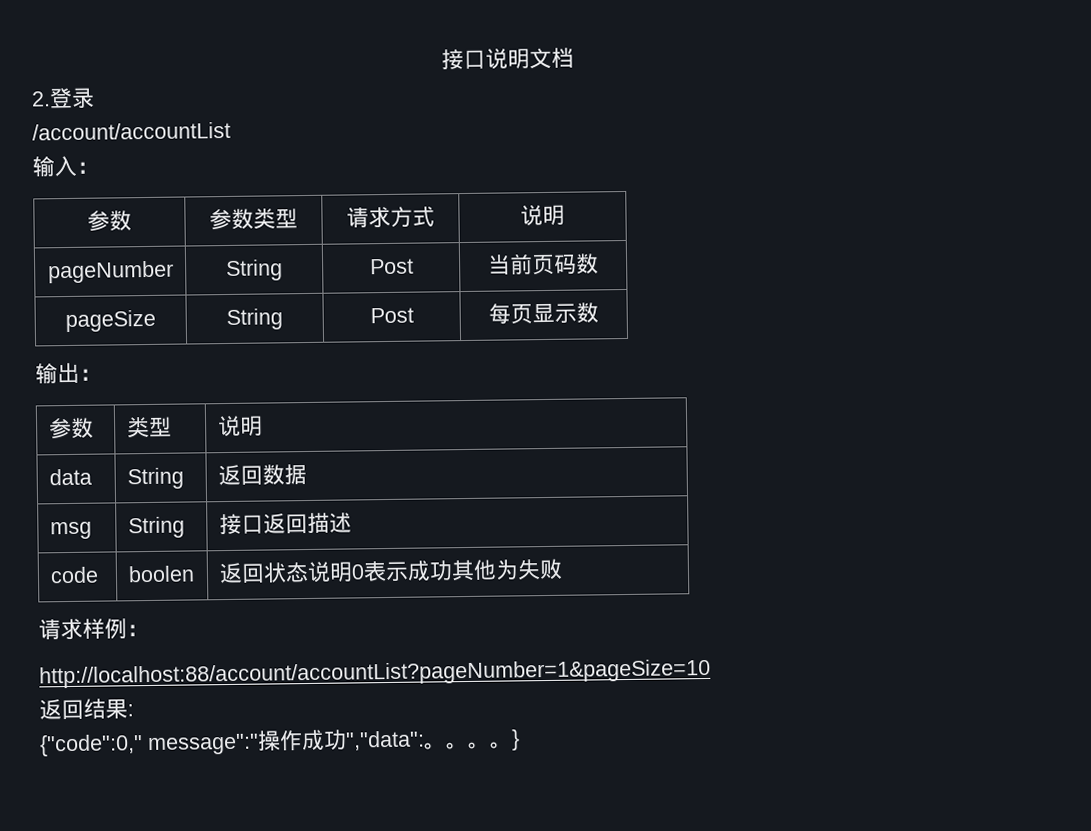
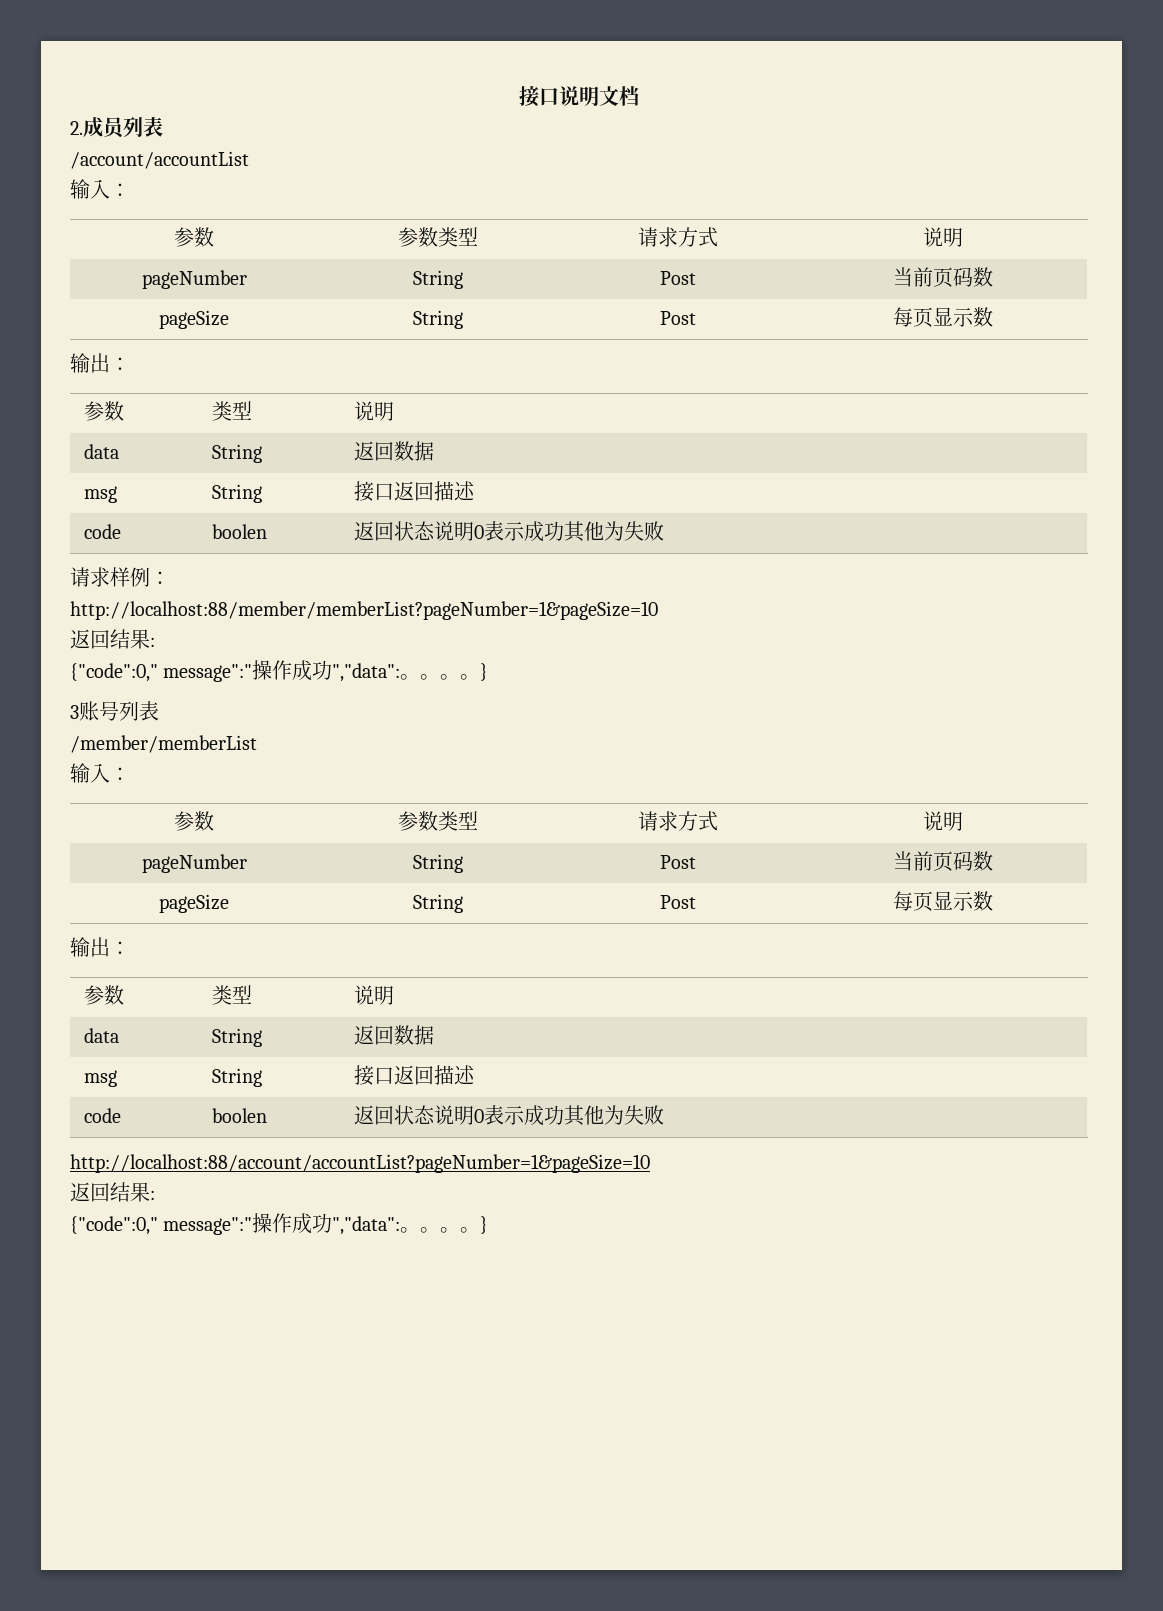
[49,87,95,109] 登录 -> [83,117,163,139] 成员列表
(149, 630) none -> [70,601,658,620] [70,629,155,649] [70,660,489,682] [70,701,159,721] [70,735,257,753] [70,763,130,783] [174,811,214,831] [397,811,478,831] [637,811,718,831] [922,811,963,831] [141,854,247,873] [412,854,463,873] [659,855,696,869] [892,851,993,871] [159,894,229,913] [412,894,463,913] [659,895,696,909] [892,891,993,911] [70,937,130,957] [84,985,125,1005] [212,985,253,1005] [354,985,395,1005] [84,1028,120,1043] [212,1028,263,1047] [354,1025,435,1045] [84,1070,118,1087] [212,1068,263,1087] [354,1065,476,1086] [84,1108,122,1123] [212,1108,268,1123] [354,1105,665,1126] // http://localhost:88/member/memberList?pageNumber=1&pageSize=10 // 返回结果: // {"code":0," message":"操作成功","data":。。。。} // 3账号列表 // /member/memberList // 输入： // 参数 | 参数类型 | 请求方式 | 说明 // pageNumber | String | Post | 当前页码数 // pageSize | String | Post | 每页显示数 // 输出： // 参数 | 类型 | 说明 // data | String | 返回数据 // msg | String | 接口返回描述 // code | boolen | 返回状态说明0表示成功其他为失败

